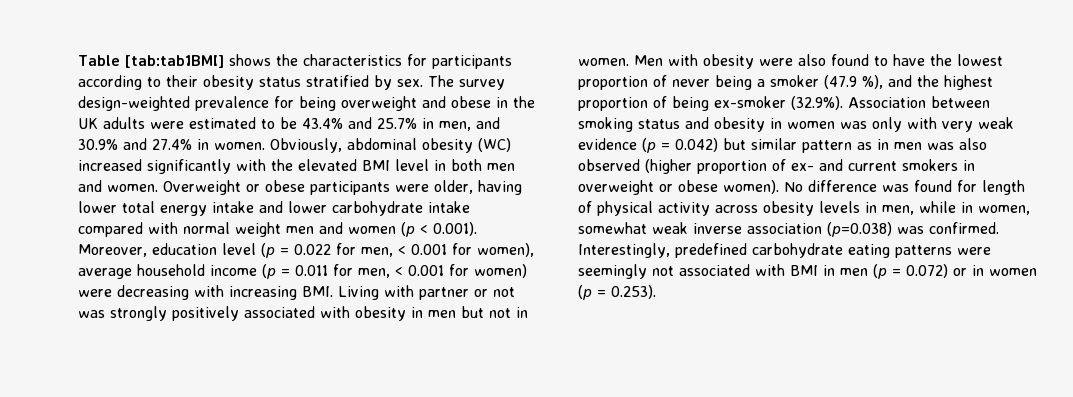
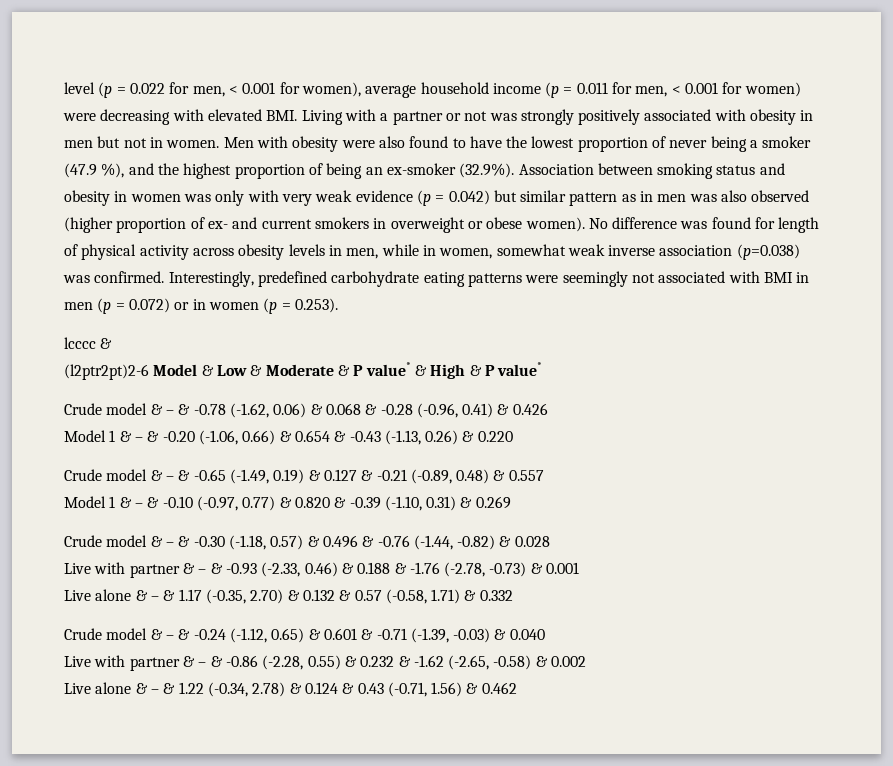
[78,54,512,69] [78,75,505,90] [78,96,535,111] [78,117,500,131] [78,138,511,153] [78,159,515,174] [78,180,522,195] [78,201,470,216] [78,222,477,237] [78,243,217,257] Table [tab:tab1BMI] shows the characteristics for participants according to their obesity status stratified by sex. The survey design-weighted prevalence for being overweight and obese in the UK adults were estimated to be 43.4% and 25.7% in men, and 30.9% and 27.4% in women. Obviously, abdominal obesity (WC) increased significantly with the elevated BMI level in both men and women. Overweight or obese participants were older, having lower total energy intake and lower carbohydrate intake compared with normal weight men and women (p < 0.001). Moreover, education -> (64, 88) none
[229,286,297,300] increasing -> [207,109,262,121] elevated
(414, 291) none -> [380,113,389,121] a
(709, 103) none -> [365,167,383,175] an
(656, 292) none -> [64,337,113,349] [64,362,543,380] [64,403,548,418] [64,430,513,445] [64,469,544,484] [64,496,511,511] [64,535,550,550] [64,562,580,578] [64,589,513,604] [64,628,545,643] [64,655,587,671] [64,682,517,697] // lcccc & // (l2ptr2pt)2-6 Model & Low & Moderate & P value* & High & P value* // Crude model & – & -0.78 (-1.62, 0.06) & 0.068 & -0.28 (-0.96, 0.41) & 0.426 // Model 1 & – & -0.20 (-1.06, 0.66) & 0.654 & -0.43 (-1.13, 0.26) & 0.220 // Crude model & – & -0.65 (-1.49, 0.19) & 0.127 & -0.21 (-0.89, 0.48) & 0.557 // Model 1 & – & -0.10 (-0.97, 0.77) & 0.820 & -0.39 (-1.10, 0.31) & 0.269 // Crude model & – & -0.30 (-1.18, 0.57) & 0.496 & -0.76 (-1.44, -0.82) & 0.028 // Live with partner & – & -0.93 (-2.33, 0.46) & 0.188 & -1.76 (-2.78, -0.73) & 0.001 // Live alone & – & 1.17 (-0.35, 2.70) & 0.132 & 0.57 (-0.58, 1.71) & 0.332 // Crude model & – & -0.24 (-1.12, 0.65) & 0.601 & -0.71 (-1.39, -0.03) & 0.040 // Live with partner & – & -0.86 (-2.28, 0.55) & 0.232 & -1.62 (-2.65, -0.58) & 0.002 // Live alone & – & 1.22 (-0.34, 2.78) & 0.124 & 0.43 (-0.71, 1.56) & 0.462

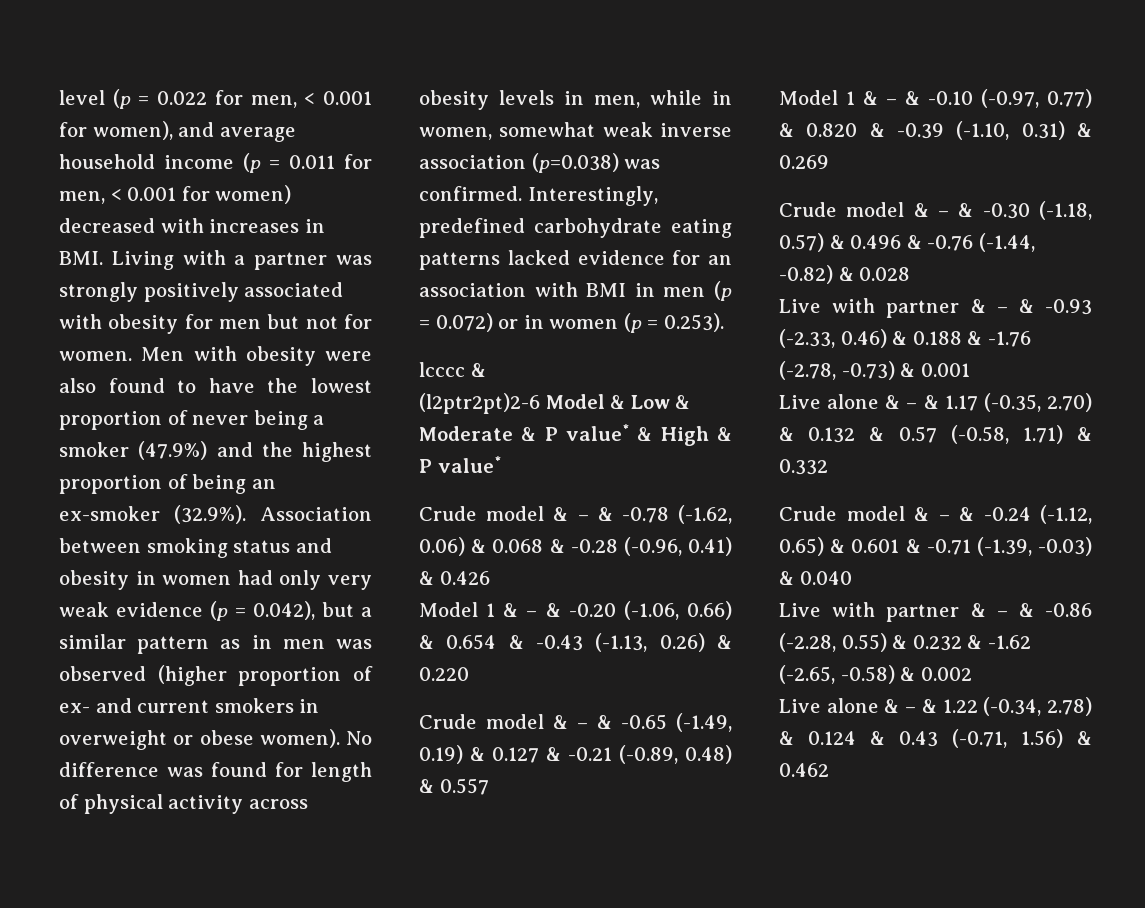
(361, 89) none -> [178,122,215,137] and
[63,109,262,125] were decreasing with elevated -> [59,218,325,233] decreased with increases in
[445,111,488,121] or not -> (328, 261) none
[800,110,814,121] in -> [184,314,213,329] for
[149,137,163,148] in -> [344,314,373,329] for
[64,163,125,178] (47.9 %), -> [138,441,208,460] (47.9%)
[183,190,279,206] was only with -> [237,570,322,590] had only
[448,190,517,205] 0.042) but -> [253,601,372,620] 0.042), but a
[721,190,748,202] also -> (372, 644) none
[525,271,726,287] were seemingly not associated -> [507,250,732,265] [419,283,526,297] lacked evidence for an association

